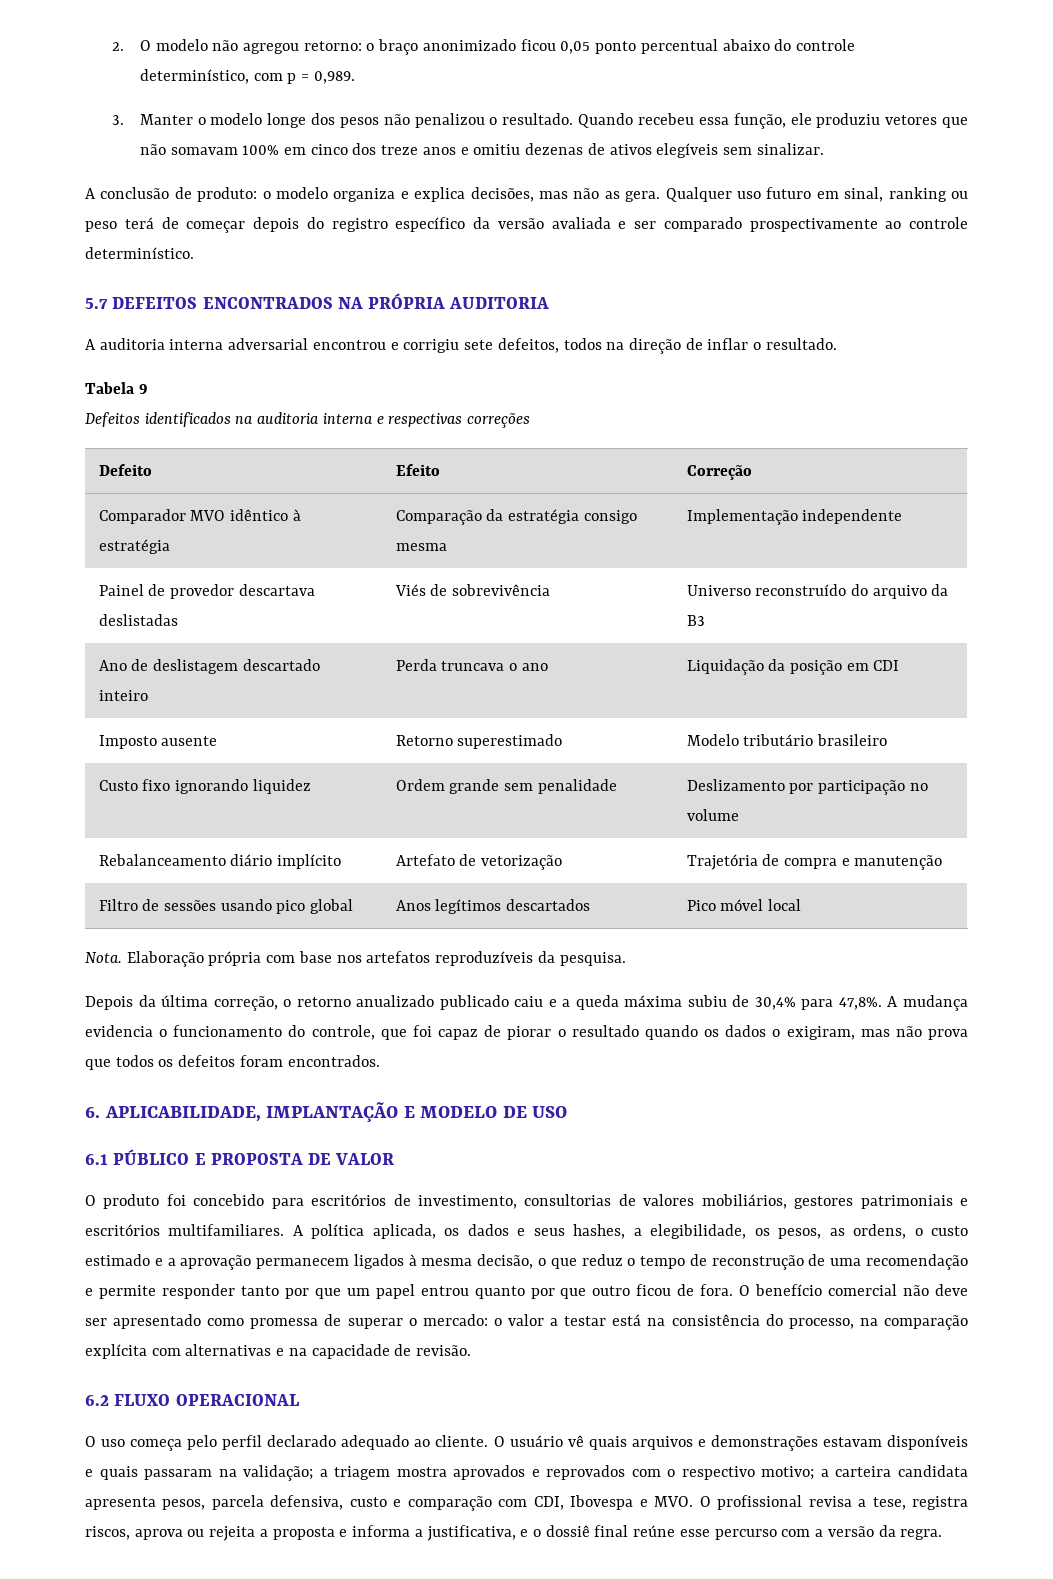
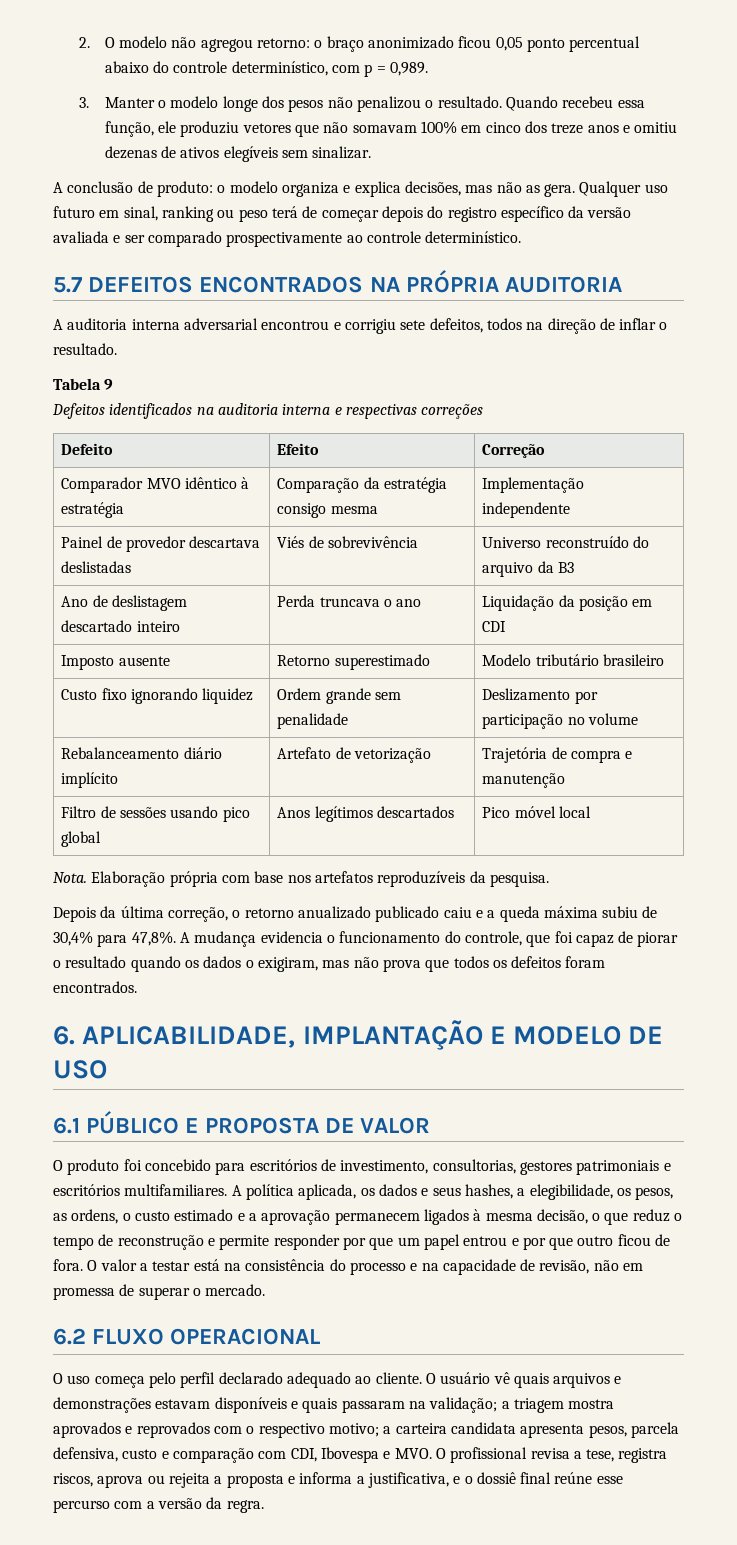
[524,1194,787,1209] consultorias de valores mobiliários, -> [432,1159,516,1174] consultorias,
[808,1254,969,1270] de uma recomendação -> (204, 1242) none
[240,1286,279,1296] tanto -> (340, 1242) none
[474,1286,525,1299] quanto -> [511,1238,519,1246] e
[755,1284,969,1296] [85,1314,502,1329] benefício comercial não deve ser apresentado como promessa de superar o mercado: o -> (98, 1265) none
[788,1315,968,1330] [85,1344,472,1359] processo, na comparação explícita com alternativas e na capacidade de revisão. -> [349,1259,644,1275] [53,1284,266,1300] processo e na capacidade de revisão, não em promessa de superar o mercado.

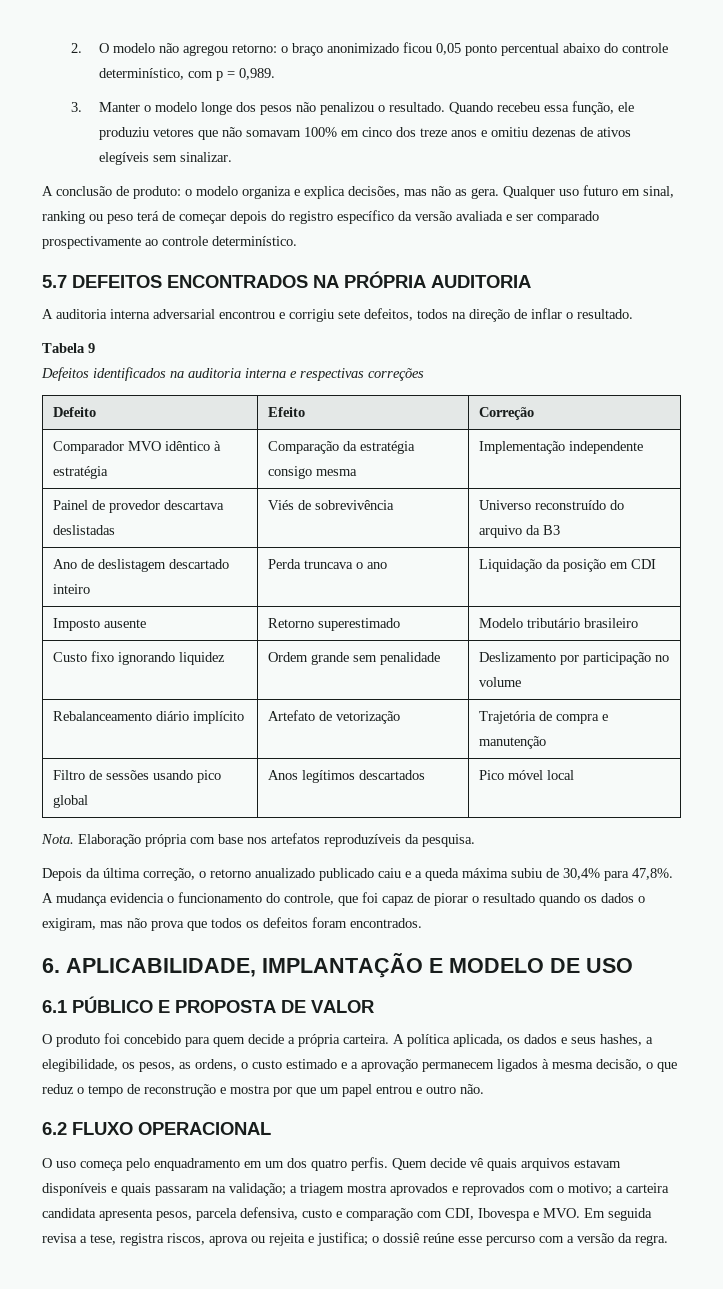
[249,1159,671,1175] [53,1184,228,1196] escritórios de investimento, consultorias, gestores patrimoniais e escritórios multifamiliares. -> [213,1034,389,1047] quem decide a própria carteira.
[219,1234,340,1250] permite responder -> [230,1085,270,1094] mostra
[522,1234,671,1250] [53,1259,644,1275] [53,1284,266,1300] por que outro ficou de fora. O valor a testar está na consistência do processo e na capacidade de revisão, não em promessa de superar o mercado. -> [426,1084,484,1094] outro não.
[180,1372,491,1388] perfil declarado adequado ao cliente. O usuário -> [154,1157,466,1171] enquadramento em um dos quatro perfis. Quem decide
[614,1376,622,1384] [53,1397,151,1413] e demonstrações -> (570, 1164) none
[258,1423,325,1438] respectivo -> (564, 1189) none
[435,1447,528,1463] O profissional -> [584,1208,652,1221] Em seguida
[214,1472,461,1488] a proposta e informa a justificativa, e -> [308,1232,368,1246] e justifica;
[520,1472,552,1484] final -> (419, 1238) none

